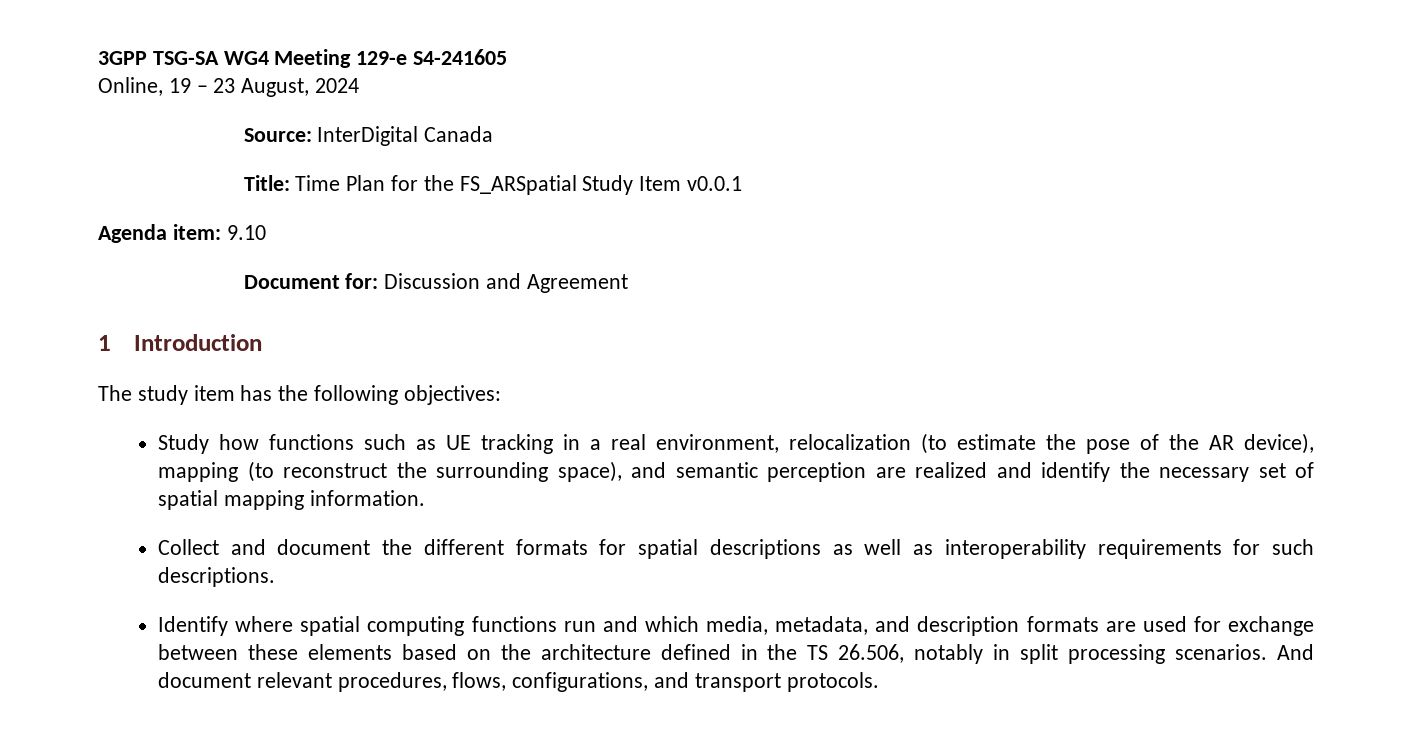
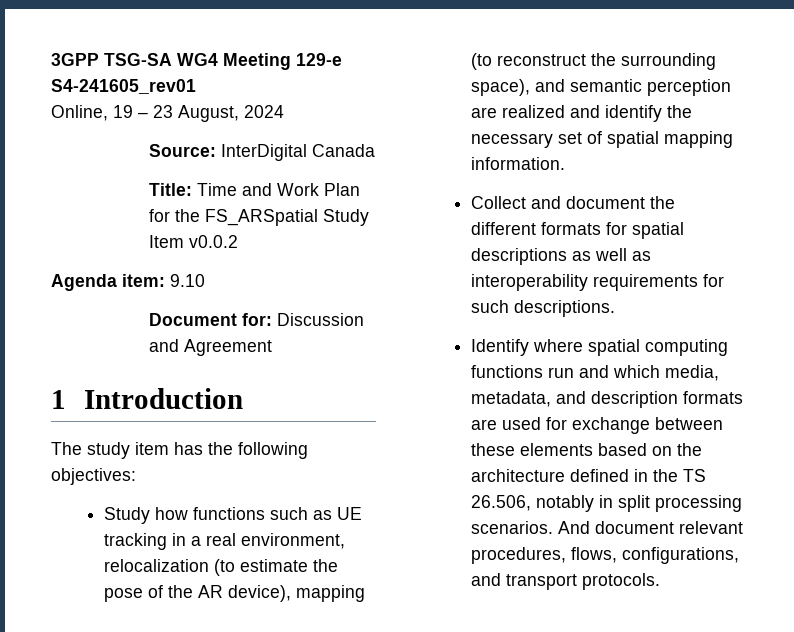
[413,49,508,65] S4-241605 -> [51,79,196,94] S4-241605_rev01
(341, 183) none -> [241,183,319,196] and Work
[686,176,742,191] v0.0.1 -> [188,235,238,248] v0.0.2

